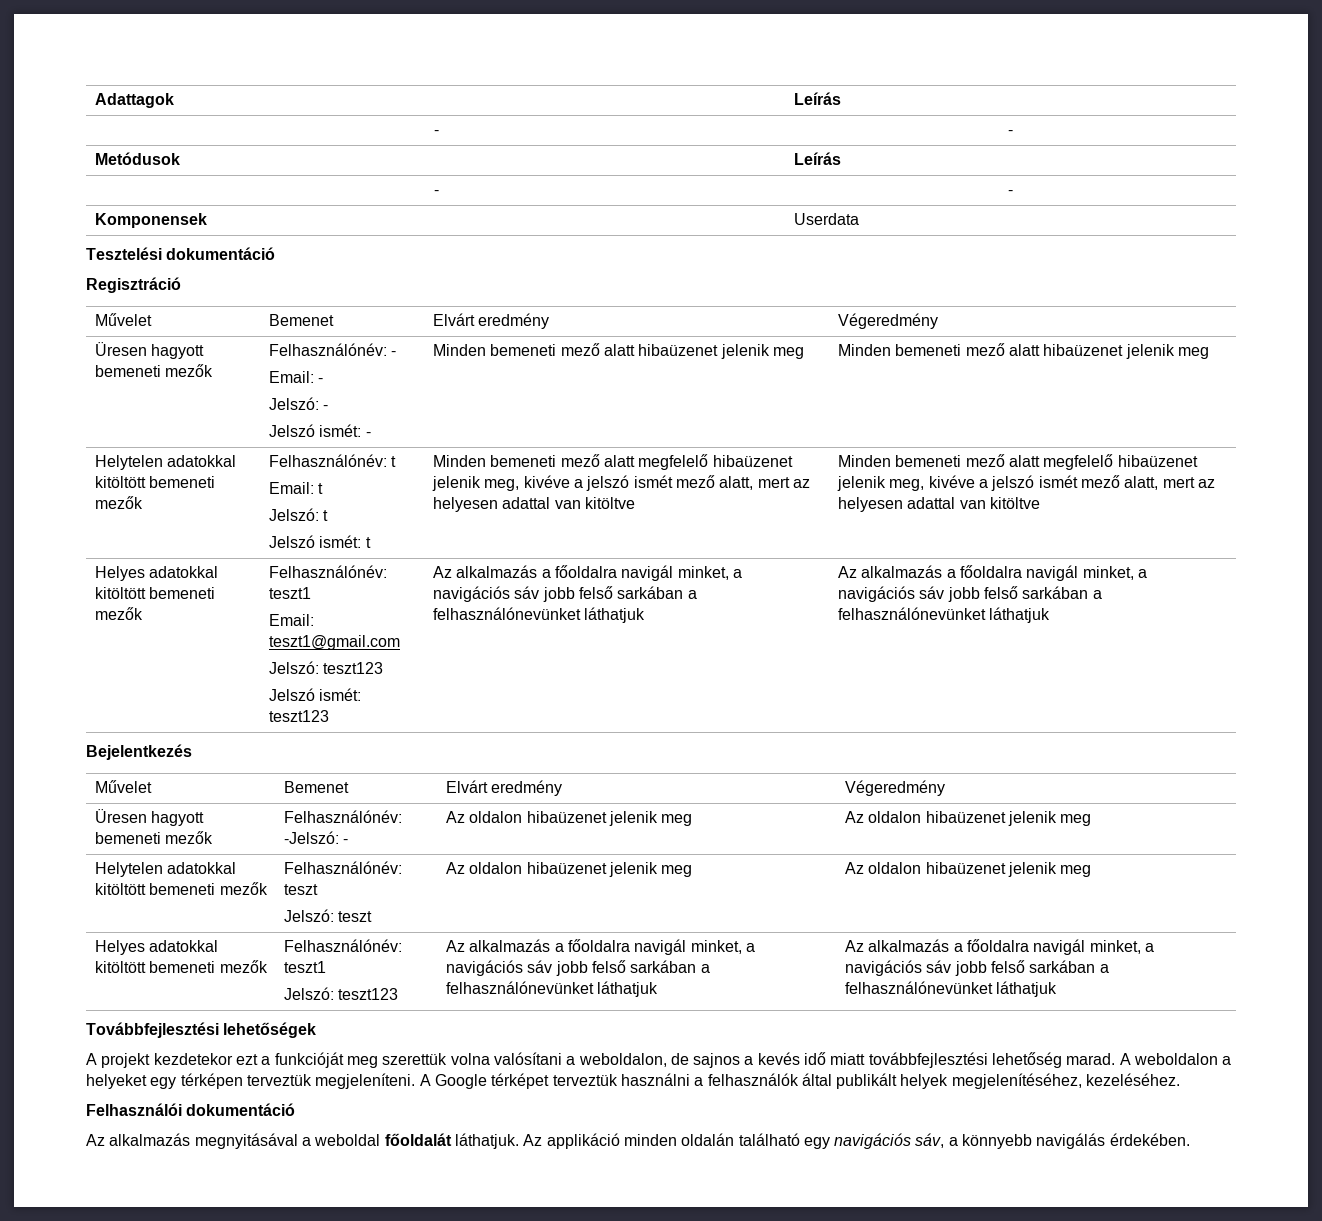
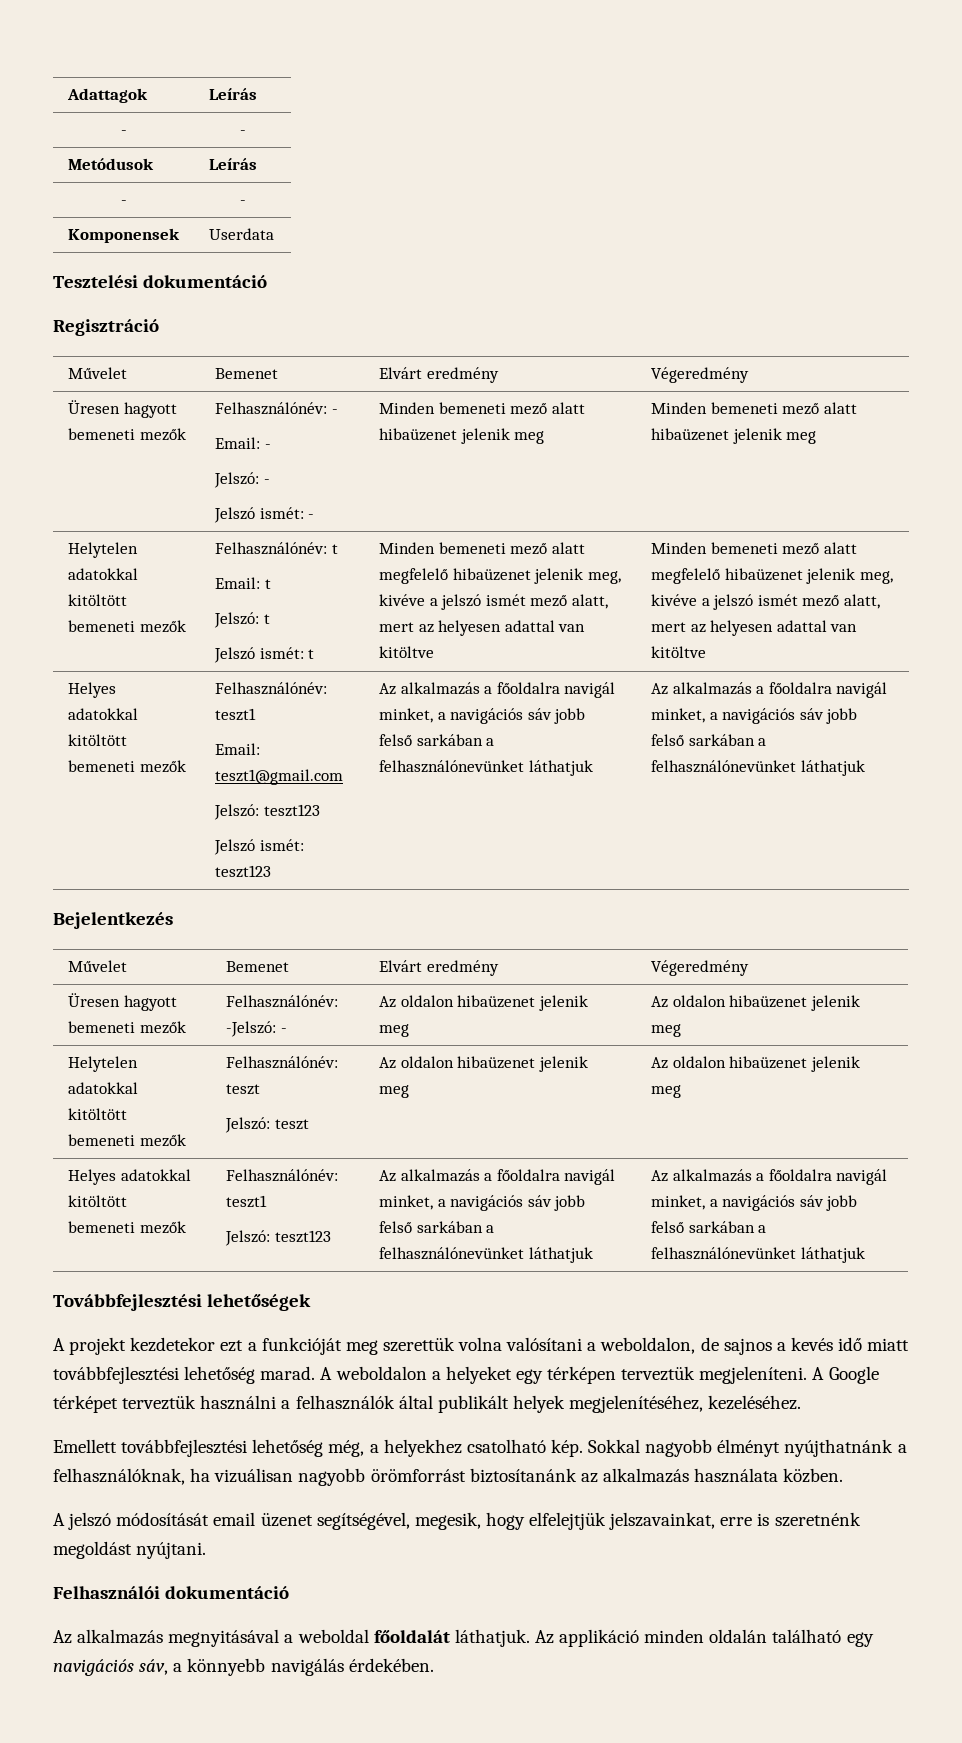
(1181, 1079) none -> [53,1439,907,1457] [53,1468,844,1486] [53,1512,861,1530] [53,1541,207,1559] // Emellett továbbfejlesztési lehetőség még, a helyekhez csatolható kép. Sokkal nagyobb élményt nyújthatnánk a felhasználóknak, ha vizuálisan nagyobb örömforrást biztosítanánk az alkalmazás használata közben. // A jelszó módosítását email üzenet segítségével, megesik, hogy elfelejtjük jelszavainkat, erre is szeretnénk megoldást nyújtani.

